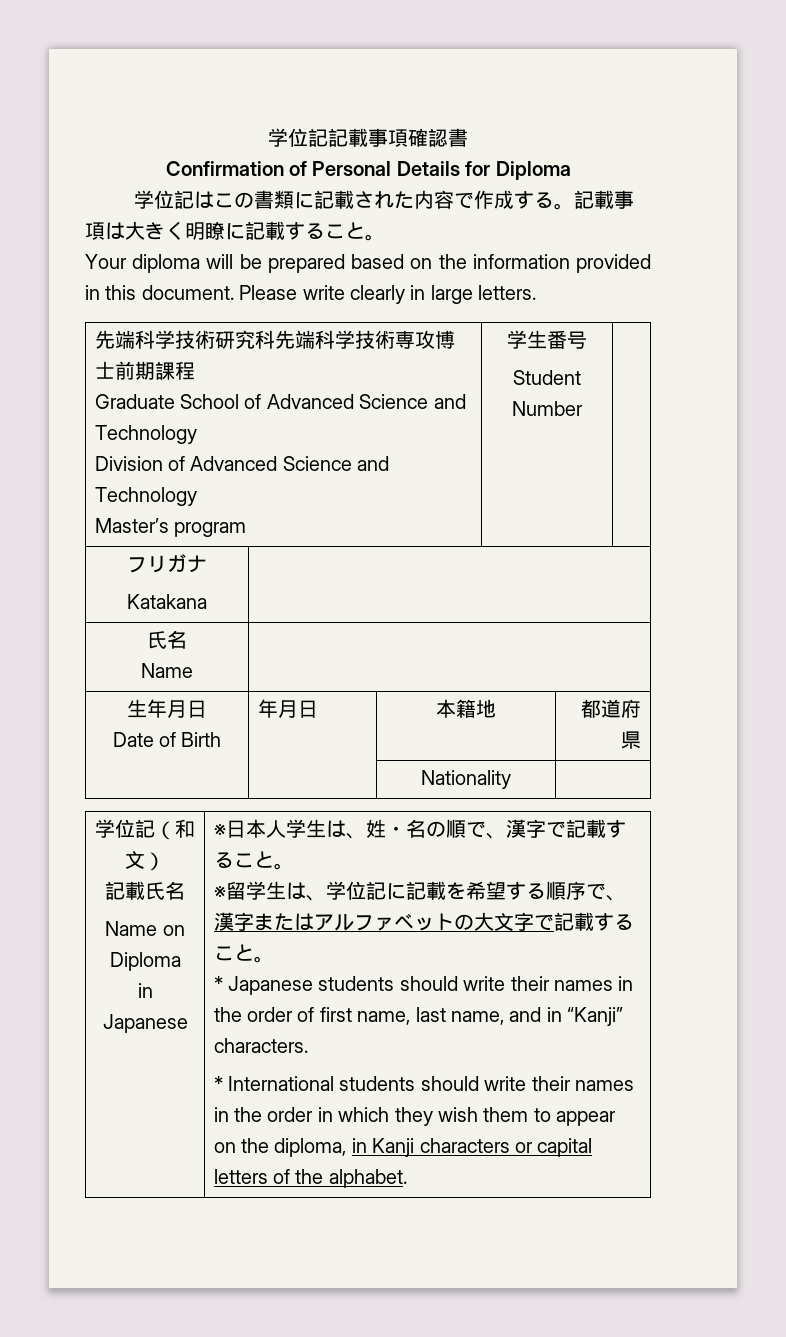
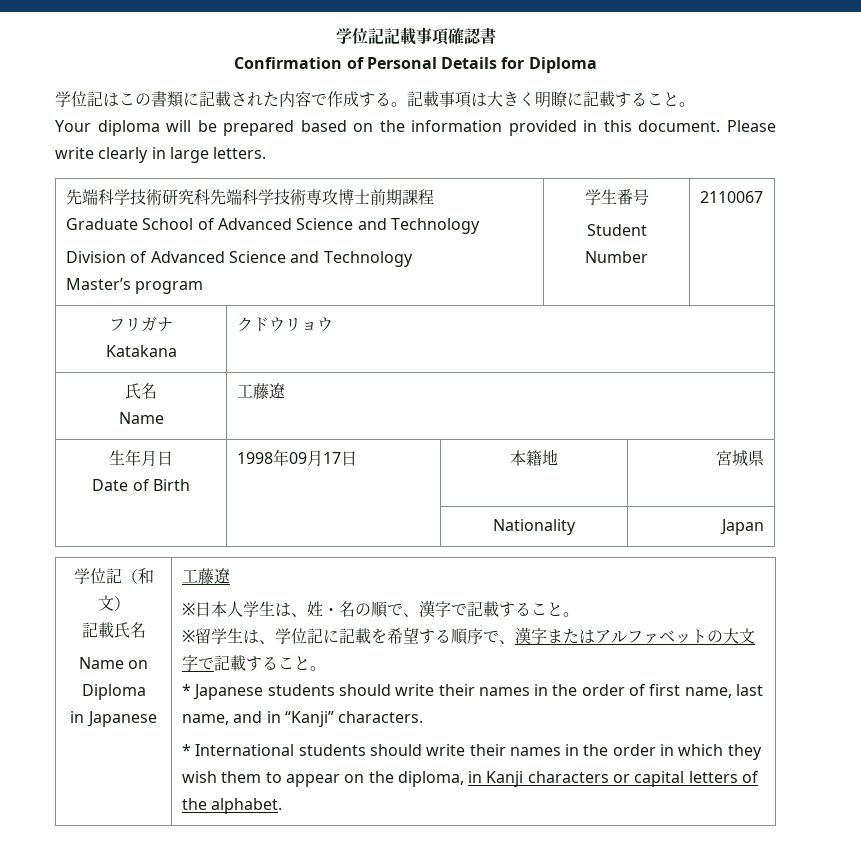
(583, 408) none -> [699,191,763,203] 2110067
(207, 601) none -> [236,317,333,332] クドウリョウ
(193, 670) none -> [236,383,285,399] 工藤遼
[257,699,298,718] 年月 -> [236,449,341,466] 1998年09月17
[581,699,642,718] 都道府 -> [716,450,749,467] 宮城
(511, 779) none -> [720,519,765,535] Japan
(188, 1023) none -> [181,568,230,584] 工藤遼 //

